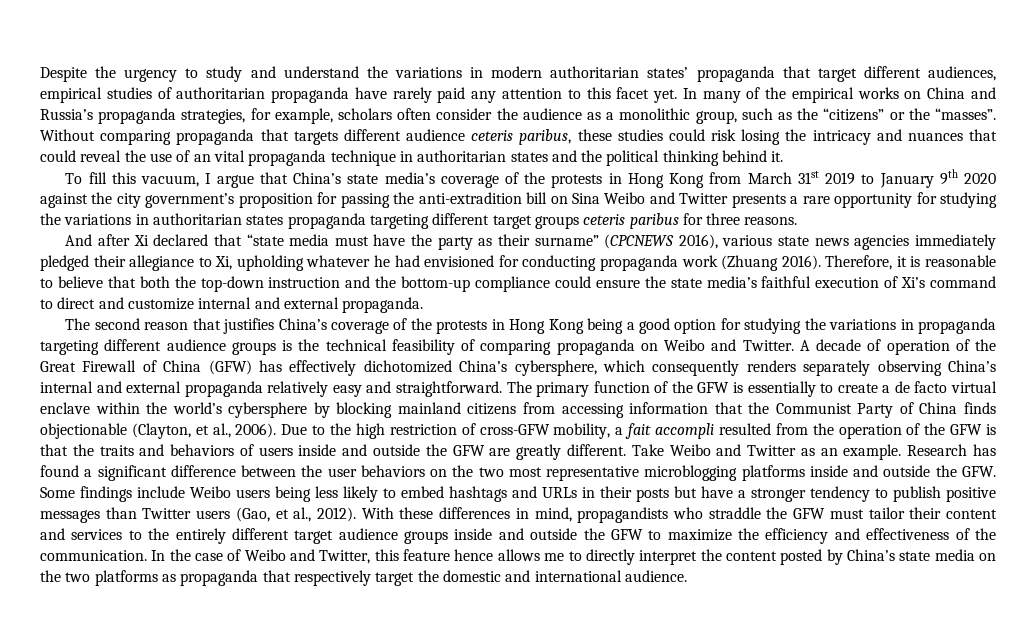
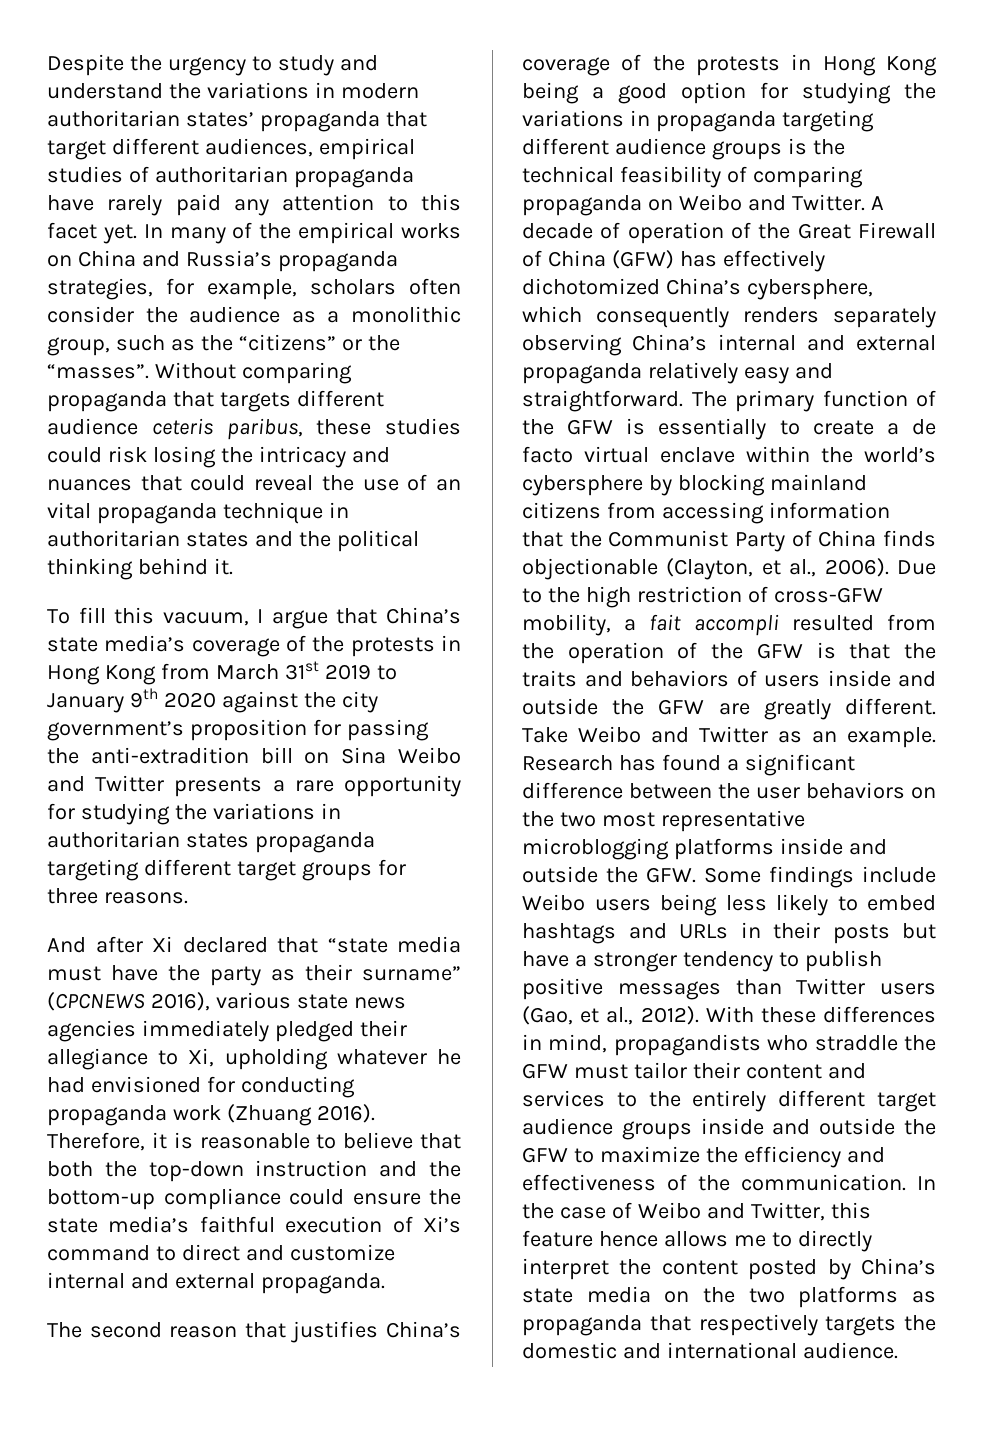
[583,213,679,229] ceteris paribus -> (372, 871) none
[375,572,415,586] target -> [825,1316,897,1336] targets

